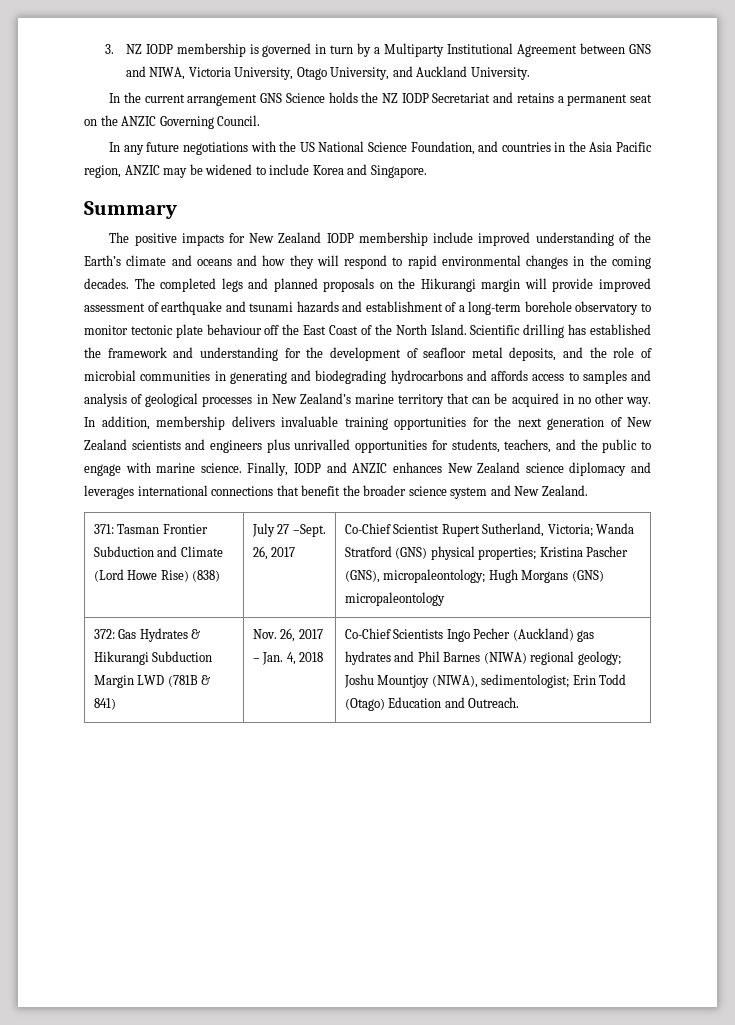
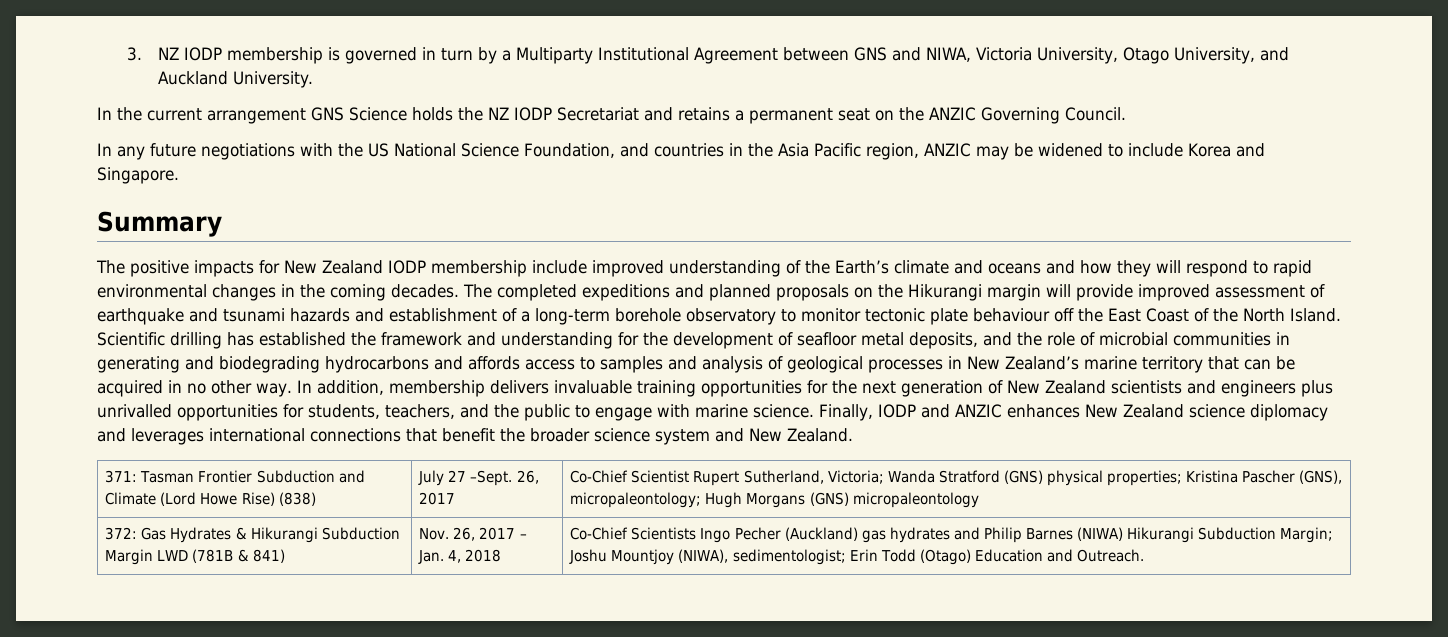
[221,278,243,292] legs -> [582,284,670,301] expeditions
[417,651,440,662] Phil -> [983,527,1022,543] Philip
[530,651,621,665] regional geology; -> [1126,527,1334,543] Hikurangi Subduction Margin;

